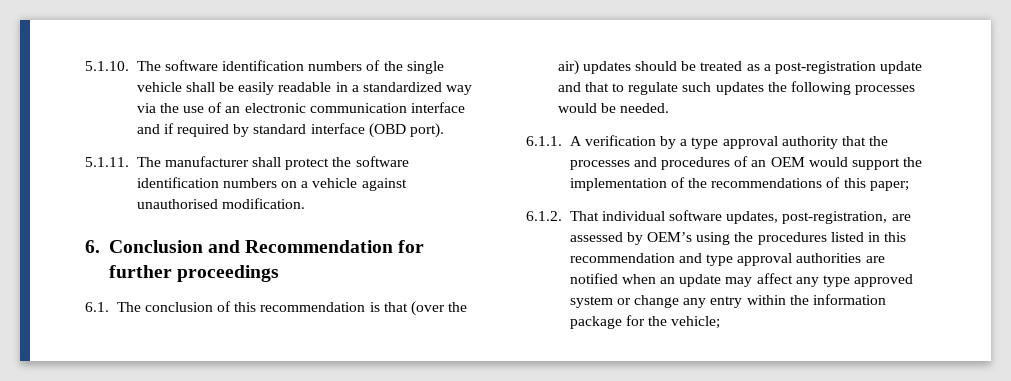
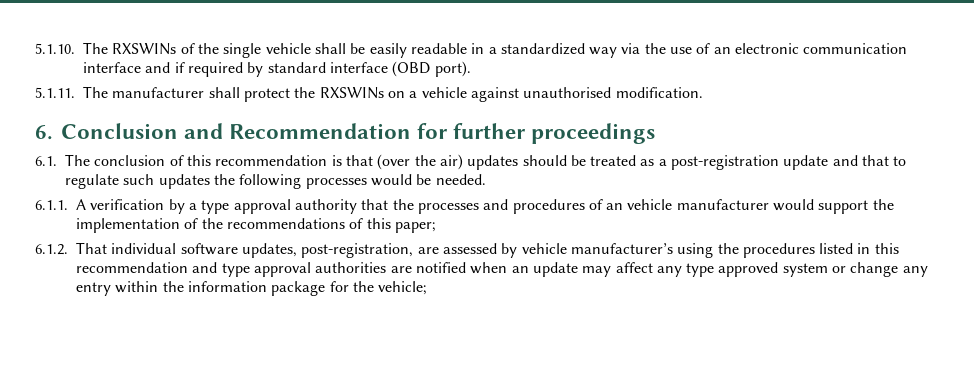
[164,60,363,71] software identification numbers -> [112,43,177,55] RXSWINs
[355,156,409,167] [136,177,277,188] software identification numbers -> [319,87,384,99] RXSWINs
[770,157,805,167] OEM -> [627,199,769,210] vehicle manufacturer
[647,232,693,242] OEM’s -> [521,243,673,254] vehicle manufacturer’s

